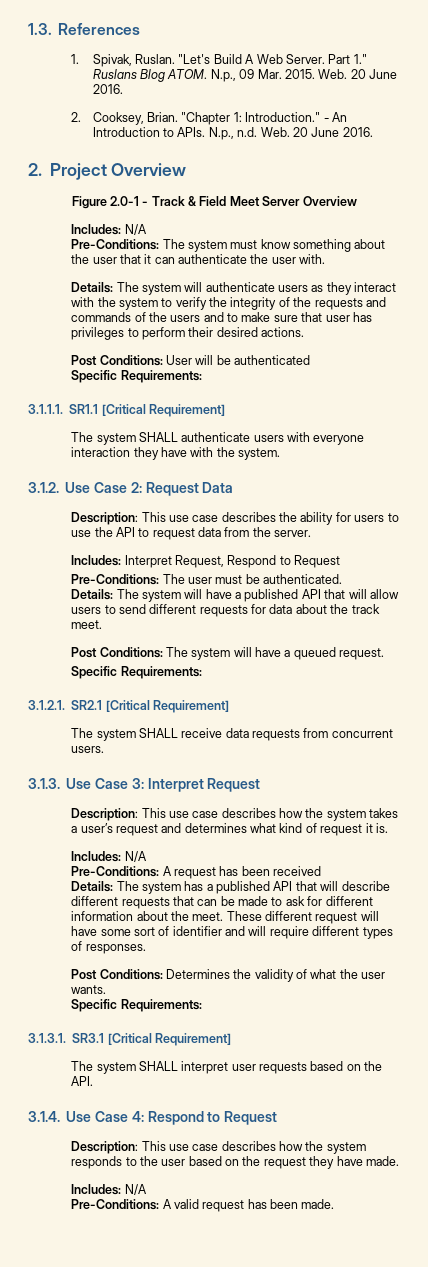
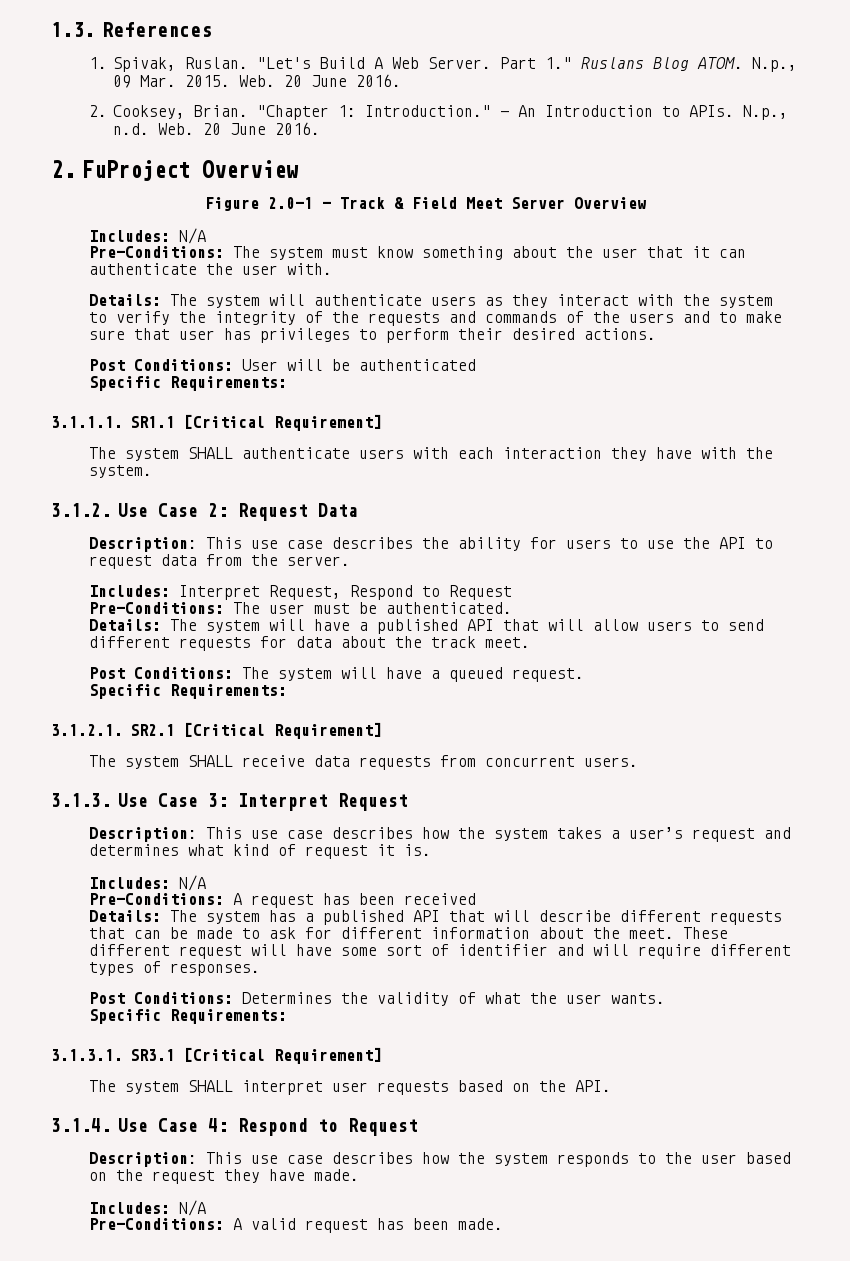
[49,163,107,180] Project -> [81,160,190,181] FuProject
[313,435,365,445] everyone -> [457,447,494,459] each

